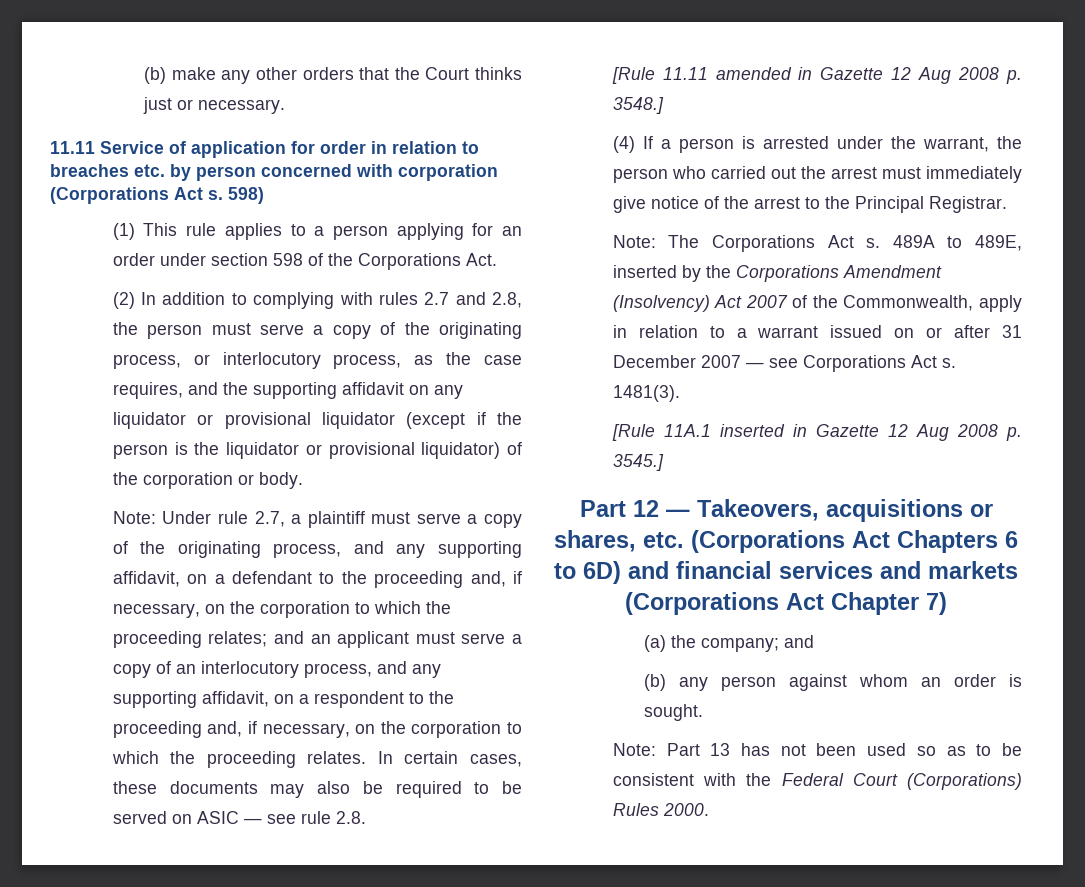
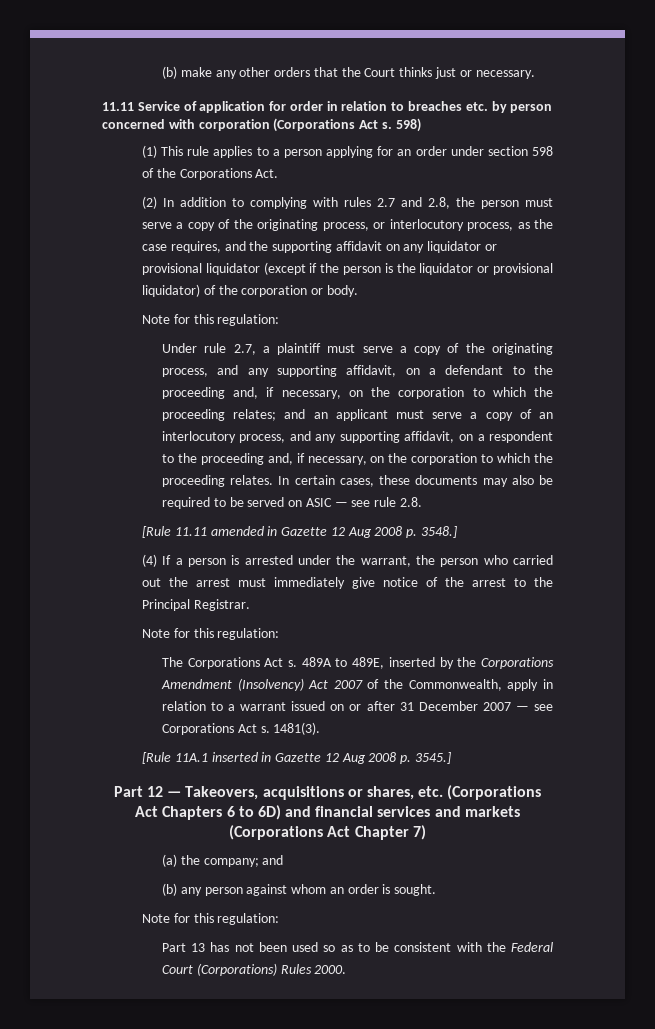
[112,511,156,524] Note: -> [141,314,280,326] Note for this regulation: //
[612,235,656,248] Note: -> [141,628,280,640] Note for this regulation: //
[612,743,656,756] Note: -> [141,913,280,925] Note for this regulation: //

